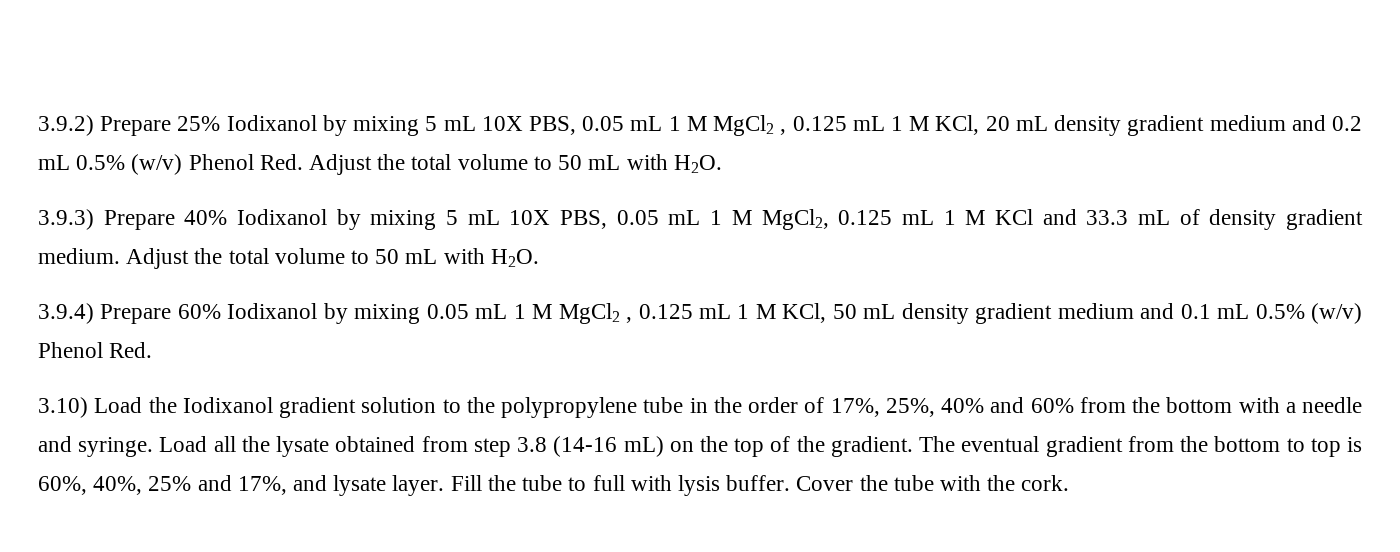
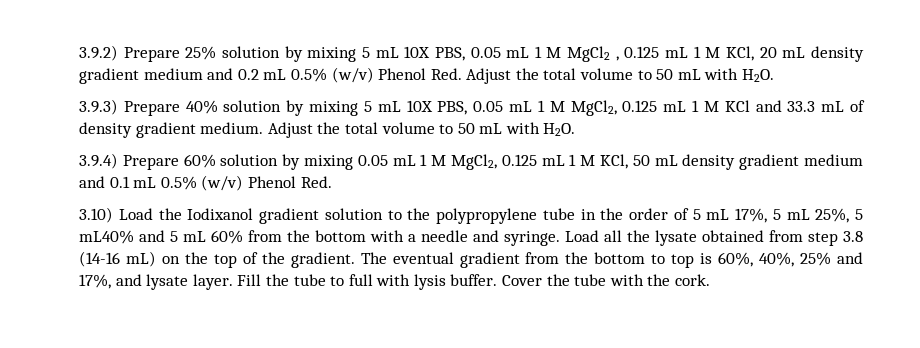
[226,115,317,131] Iodixanol -> [221,46,280,58] solution
[237,209,328,225] Iodixanol -> [223,100,282,112] solution
[227,303,318,319] Iodixanol -> [220,154,279,166] solution
[558,303,633,324] MgCl2 , -> [451,154,497,170] MgCl2,
[830,397,1025,417] 17%, 25%, 40% and -> [692,208,863,223] [79,230,206,244] 5 mL 17%, 5 mL 25%, 5 mL40% and 5 mL

